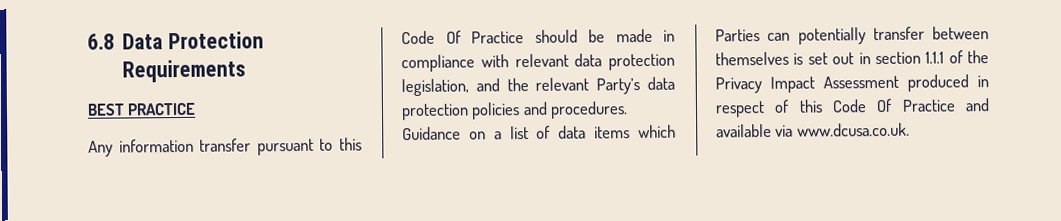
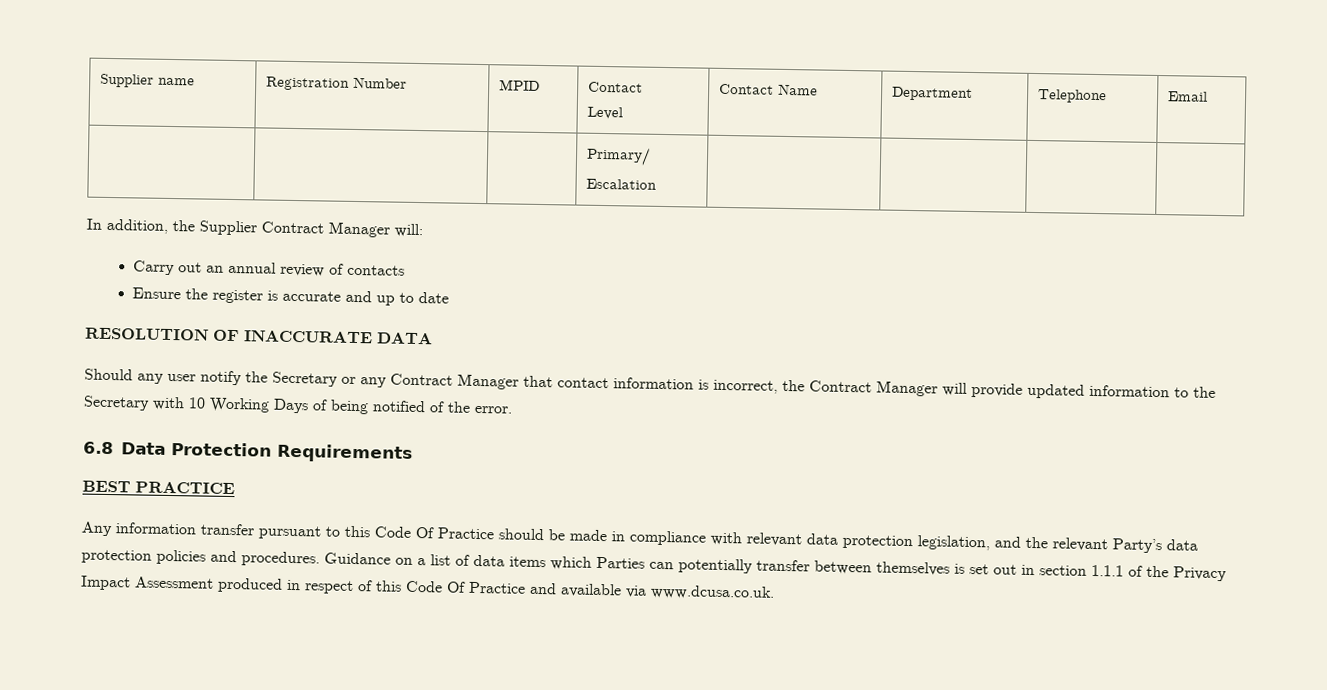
(87, 41) none -> [99,73,195,88] [265,76,407,91] [498,79,540,91] [587,81,643,93] [586,106,623,120] [718,83,818,96] [891,86,973,101] [1036,89,1107,104] [1167,91,1208,102] [585,146,651,166] [585,178,657,190] [86,218,423,238] [132,260,405,277] [131,287,449,306] [85,327,433,345] [84,368,1216,399] [83,395,512,415] Supplier name | Registration Number | MPID | Contact // Level | Contact Name | Department | Telephone | Email // | | | Primary/ // Escalation | | | | // In addition, the Supplier Contract Manager will: // Carry out an annual review of contacts // Ensure the register is accurate and up to date // RESOLUTION OF INACCURATE DATA // Should any user notify the Secretary or any Contract Manager that contact information is incorrect, the Contract Manager will provide updated information to the Secretary with 10 Working Days of being notified of the error. //

